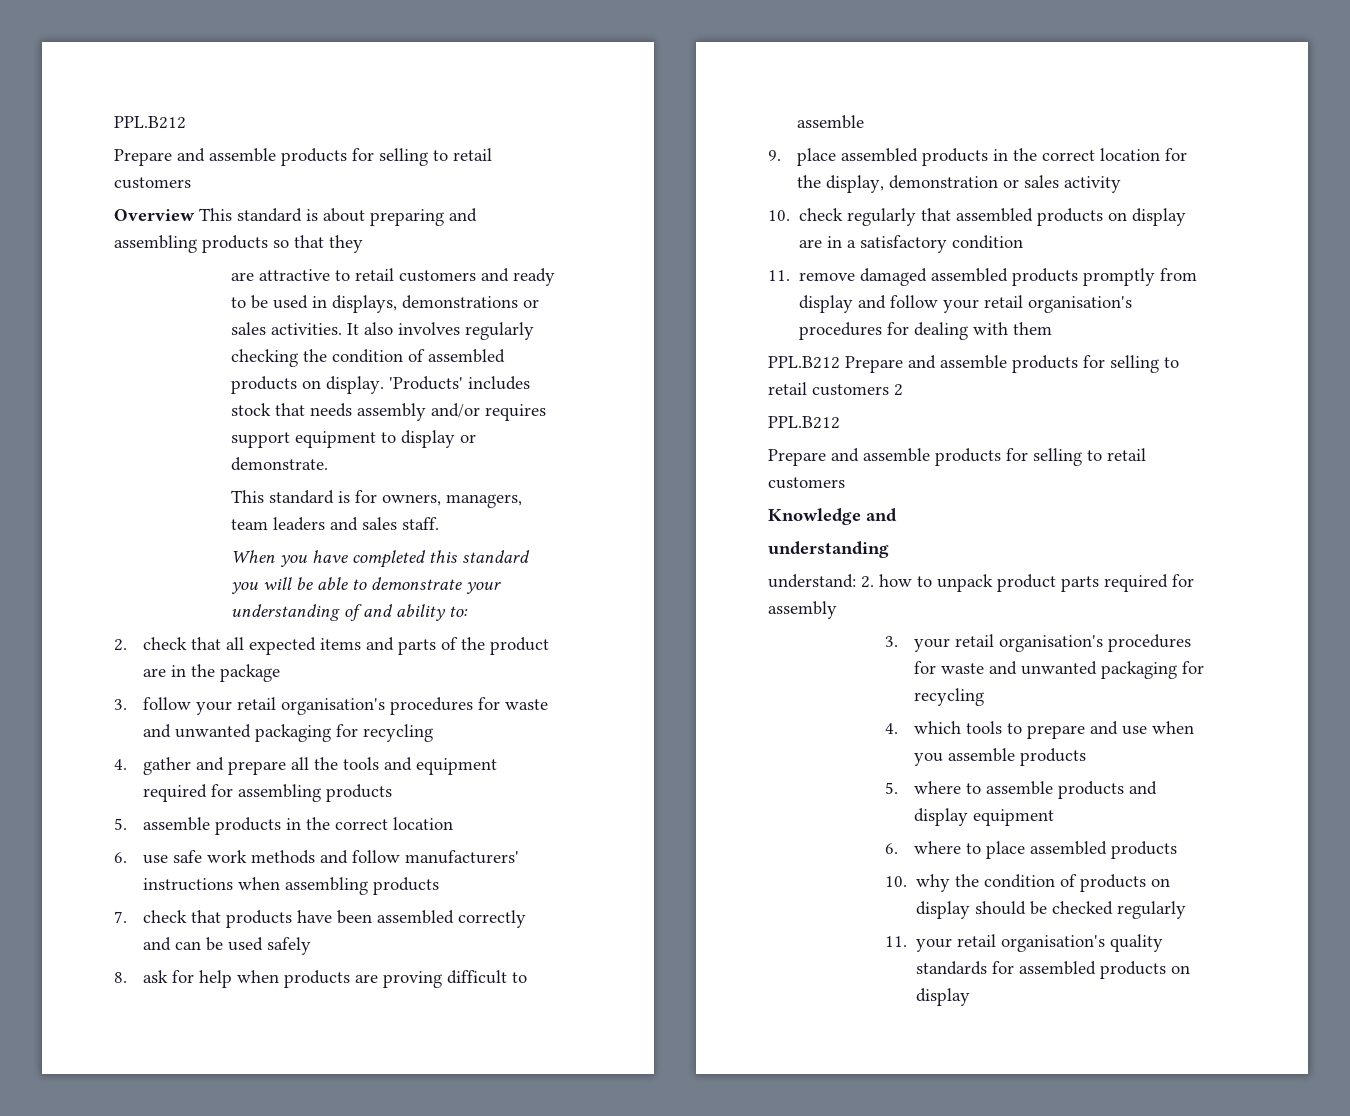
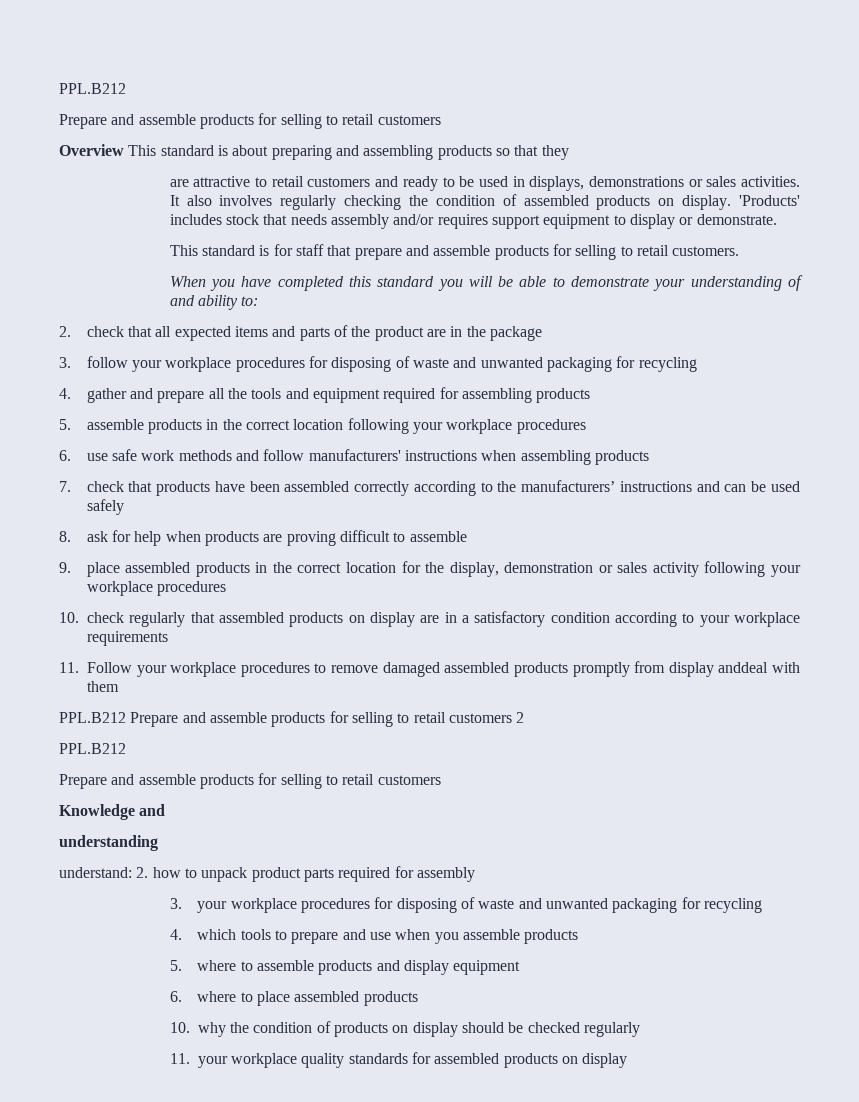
[381,494,522,508] [230,517,439,531] owners, managers, team leaders and sales staff. -> [295,244,740,260] staff that prepare and assemble products for selling to retail customers.
[237,697,501,715] retail organisation's procedures for -> [165,356,410,372] workplace procedures for disposing of
(454, 823) none -> [347,418,586,434] following your workplace procedures
(527, 919) none -> [413,480,692,496] according to the manufacturers’ instructions
(1122, 184) none -> [704,561,802,577] [86,581,226,596] following your workplace procedures
[768,270,790,281] // 11. -> [614,612,800,627] [87,631,168,646] [59,662,327,677] according to your workplace requirements // 11. Follow your workplace procedures to
[858,295,1133,313] [799,322,969,340] and follow your retail organisation's procedures for dealing -> [718,662,769,673] anddeal
[955,634,1192,652] [914,661,937,674] retail organisation's procedures for -> [230,897,475,913] workplace procedures for disposing of
[957,934,1106,952] retail organisation's -> [231,1053,298,1068] workplace

